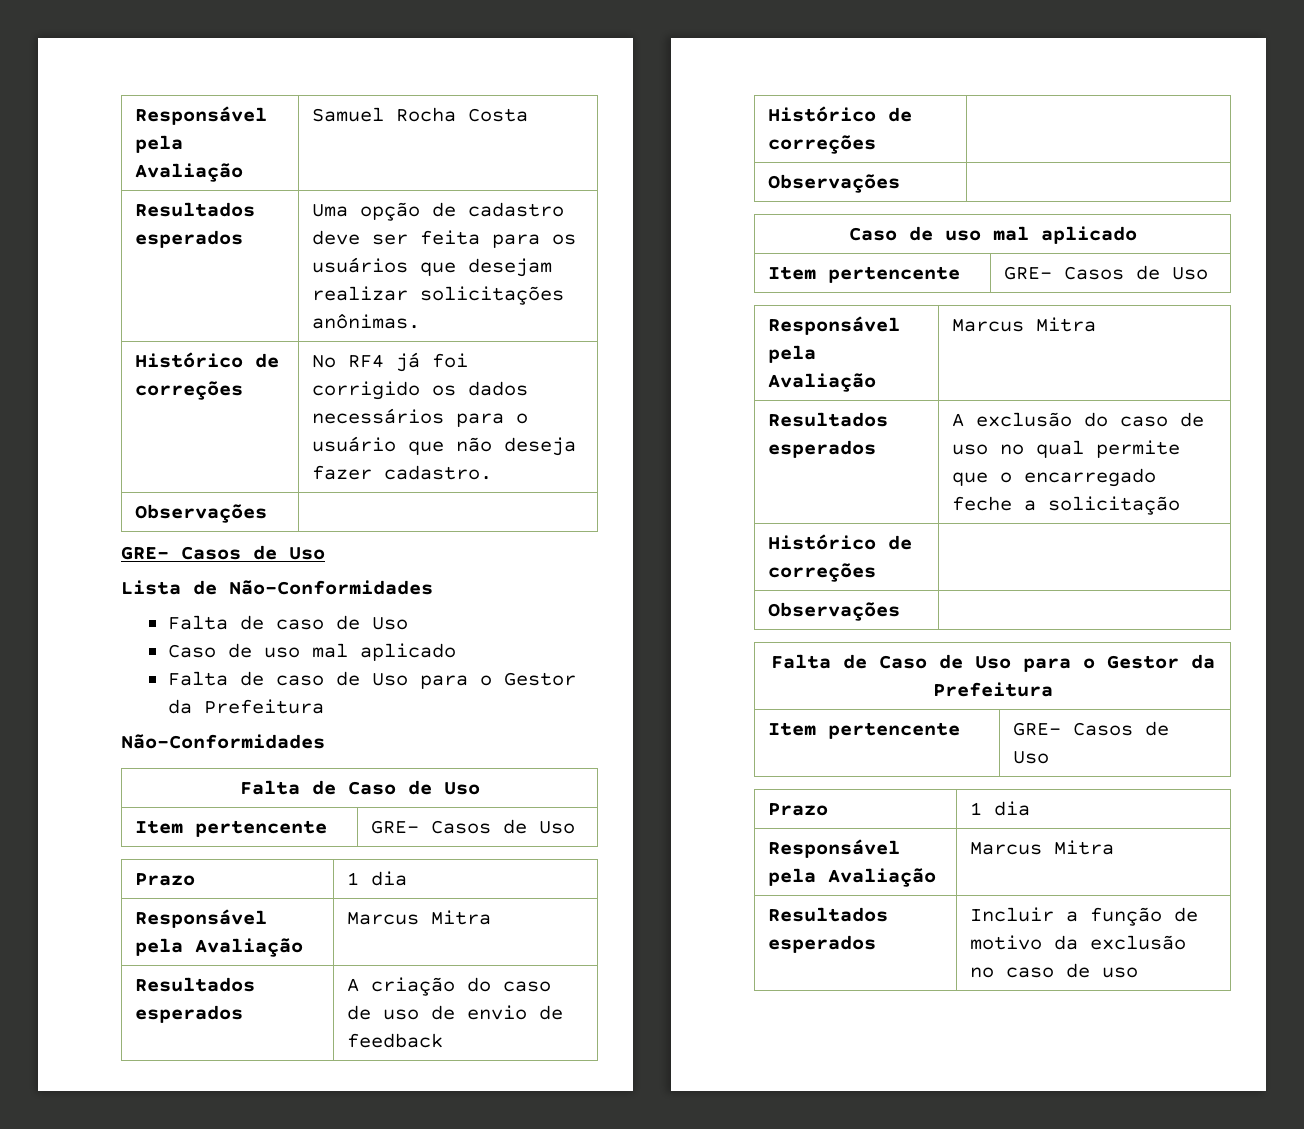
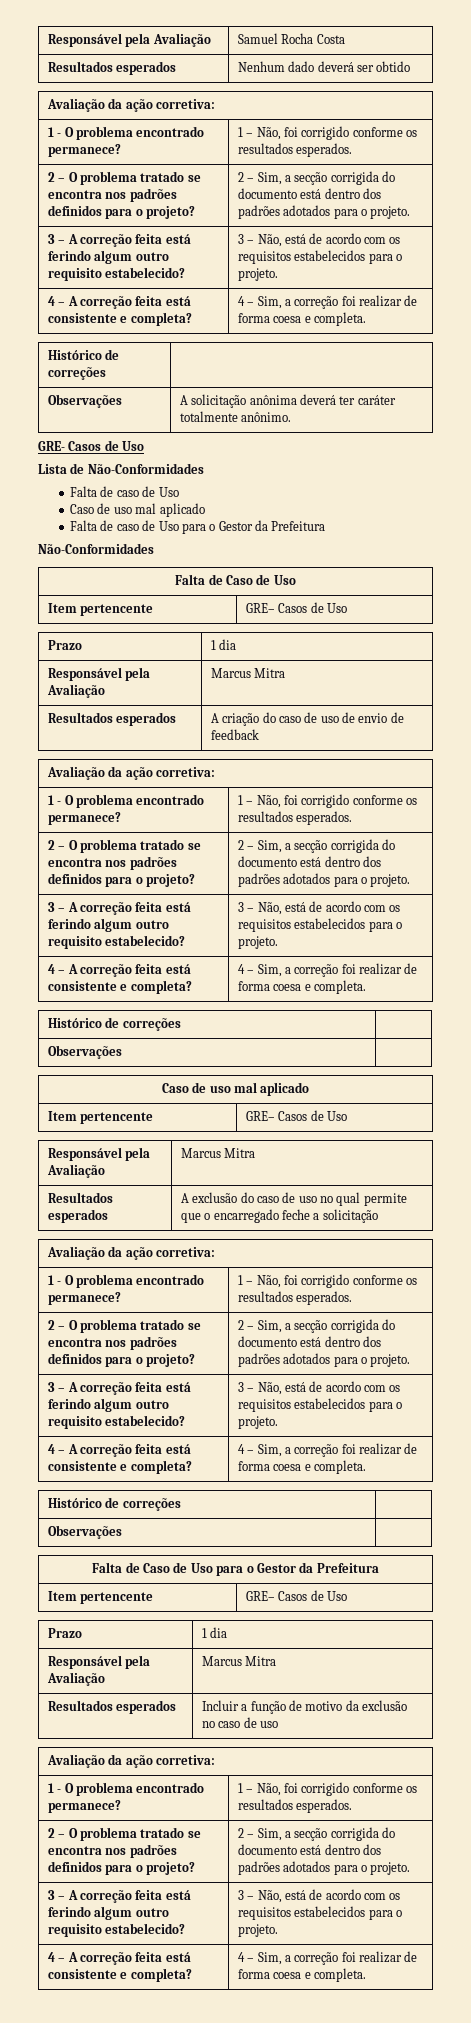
[312,202,565,221] [312,230,577,248] [312,257,553,277] [312,286,565,305] [312,314,421,329] [135,352,280,368] [135,381,244,400] [312,352,469,372] [312,381,529,400] [312,408,529,427] [312,436,577,456] [312,465,493,480] [135,504,268,523] Uma opção de cadastro deve ser feita para os usuários que desejam realizar solicitações anônimas. // Histórico de correções | No RF4 já foi corrigido os dados necessários para o usuário que não deseja fazer cadastro. // Observações | -> [237,61,411,72] [46,98,215,112] [47,126,205,140] [47,144,121,157] [237,126,418,140] [237,143,353,157] [47,171,201,185] [47,188,177,202] [47,205,195,219] [237,171,396,185] [237,188,381,199] [237,205,411,219] [47,234,191,247] [47,250,169,264] [47,267,186,281] [237,233,401,247] [237,250,402,264] [237,268,278,281] [47,296,191,309] [47,312,192,326] [237,295,418,309] [237,312,366,326] [47,349,120,360] [47,367,106,380] [47,394,122,408] [179,394,396,408] [179,411,292,422] Nenhum dado deverá ser obtido // Avaliação da ação corretiva: // 1 - O problema encontrado permanece? | 1 – Não, foi corrigido conforme os resultados esperados. // 2 – O problema tratado se encontra nos padrões definidos para o projeto? | 2 – Sim, a secção corrigida do documento está dentro dos padrões adotados para o projeto. // 3 – A correção feita está ferindo algum outro requisito estabelecido? | 3 – Não, está de acordo com os requisitos estabelecidos para o projeto. // 4 – A correção feita está consistente e completa? | 4 – Sim, a correção foi realizar de forma coesa e completa. // Histórico de correções | // Observações | A solicitação anônima deverá ter caráter totalmente anônimo.
(444, 1040) none -> [46,766,215,780] [47,794,205,808] [47,812,121,825] [237,794,418,808] [237,811,353,825] [47,839,201,853] [47,856,177,870] [47,873,195,887] [237,839,396,853] [237,856,381,867] [237,873,411,887] [47,902,191,915] [47,918,169,932] [47,935,186,949] [237,901,401,915] [237,918,402,932] [237,936,278,949] [47,964,191,977] [47,980,192,994] [237,963,418,977] [237,980,366,994] // Avaliação da ação corretiva: // 1 - O problema encontrado permanece? | 1 – Não, foi corrigido conforme os resultados esperados. // 2 – O problema tratado se encontra nos padrões definidos para o projeto? | 2 – Sim, a secção corrigida do documento está dentro dos padrões adotados para o projeto. // 3 – A correção feita está ferindo algum outro requisito estabelecido? | 3 – Não, está de acordo com os requisitos estabelecidos para o projeto. // 4 – A correção feita está consistente e completa? | 4 – Sim, a correção foi realizar de forma coesa e completa.
(1181, 505) none -> [46,1246,215,1260] [47,1274,205,1288] [47,1292,121,1305] [237,1274,418,1288] [237,1291,353,1305] [47,1319,201,1333] [47,1336,177,1350] [47,1353,195,1367] [237,1319,396,1333] [237,1336,381,1347] [237,1353,411,1367] [47,1382,191,1395] [47,1398,169,1412] [47,1415,186,1429] [237,1381,401,1395] [237,1398,402,1412] [237,1416,278,1429] [47,1444,191,1457] [47,1460,192,1474] [237,1443,418,1457] [237,1460,366,1474] // Avaliação da ação corretiva: // 1 - O problema encontrado permanece? | 1 – Não, foi corrigido conforme os resultados esperados. // 2 – O problema tratado se encontra nos padrões definidos para o projeto? | 2 – Sim, a secção corrigida do documento está dentro dos padrões adotados para o projeto. // 3 – A correção feita está ferindo algum outro requisito estabelecido? | 3 – Não, está de acordo com os requisitos estabelecidos para o projeto. // 4 – A correção feita está consistente e completa? | 4 – Sim, a correção foi realizar de forma coesa e completa.
(1139, 972) none -> [46,1754,215,1768] [47,1782,205,1796] [47,1800,121,1813] [237,1782,418,1796] [237,1799,353,1813] [47,1827,201,1841] [47,1844,177,1858] [47,1861,195,1875] [237,1827,396,1841] [237,1844,381,1855] [237,1861,411,1875] [47,1890,191,1903] [47,1906,169,1920] [47,1923,186,1937] [237,1889,401,1903] [237,1906,402,1920] [237,1924,278,1937] [47,1952,191,1965] [47,1968,192,1982] [237,1951,418,1965] [237,1968,366,1982] // Avaliação da ação corretiva: // 1 - O problema encontrado permanece? | 1 – Não, foi corrigido conforme os resultados esperados. // 2 – O problema tratado se encontra nos padrões definidos para o projeto? | 2 – Sim, a secção corrigida do documento está dentro dos padrões adotados para o projeto. // 3 – A correção feita está ferindo algum outro requisito estabelecido? | 3 – Não, está de acordo com os requisitos estabelecidos para o projeto. // 4 – A correção feita está consistente e completa? | 4 – Sim, a correção foi realizar de forma coesa e completa.

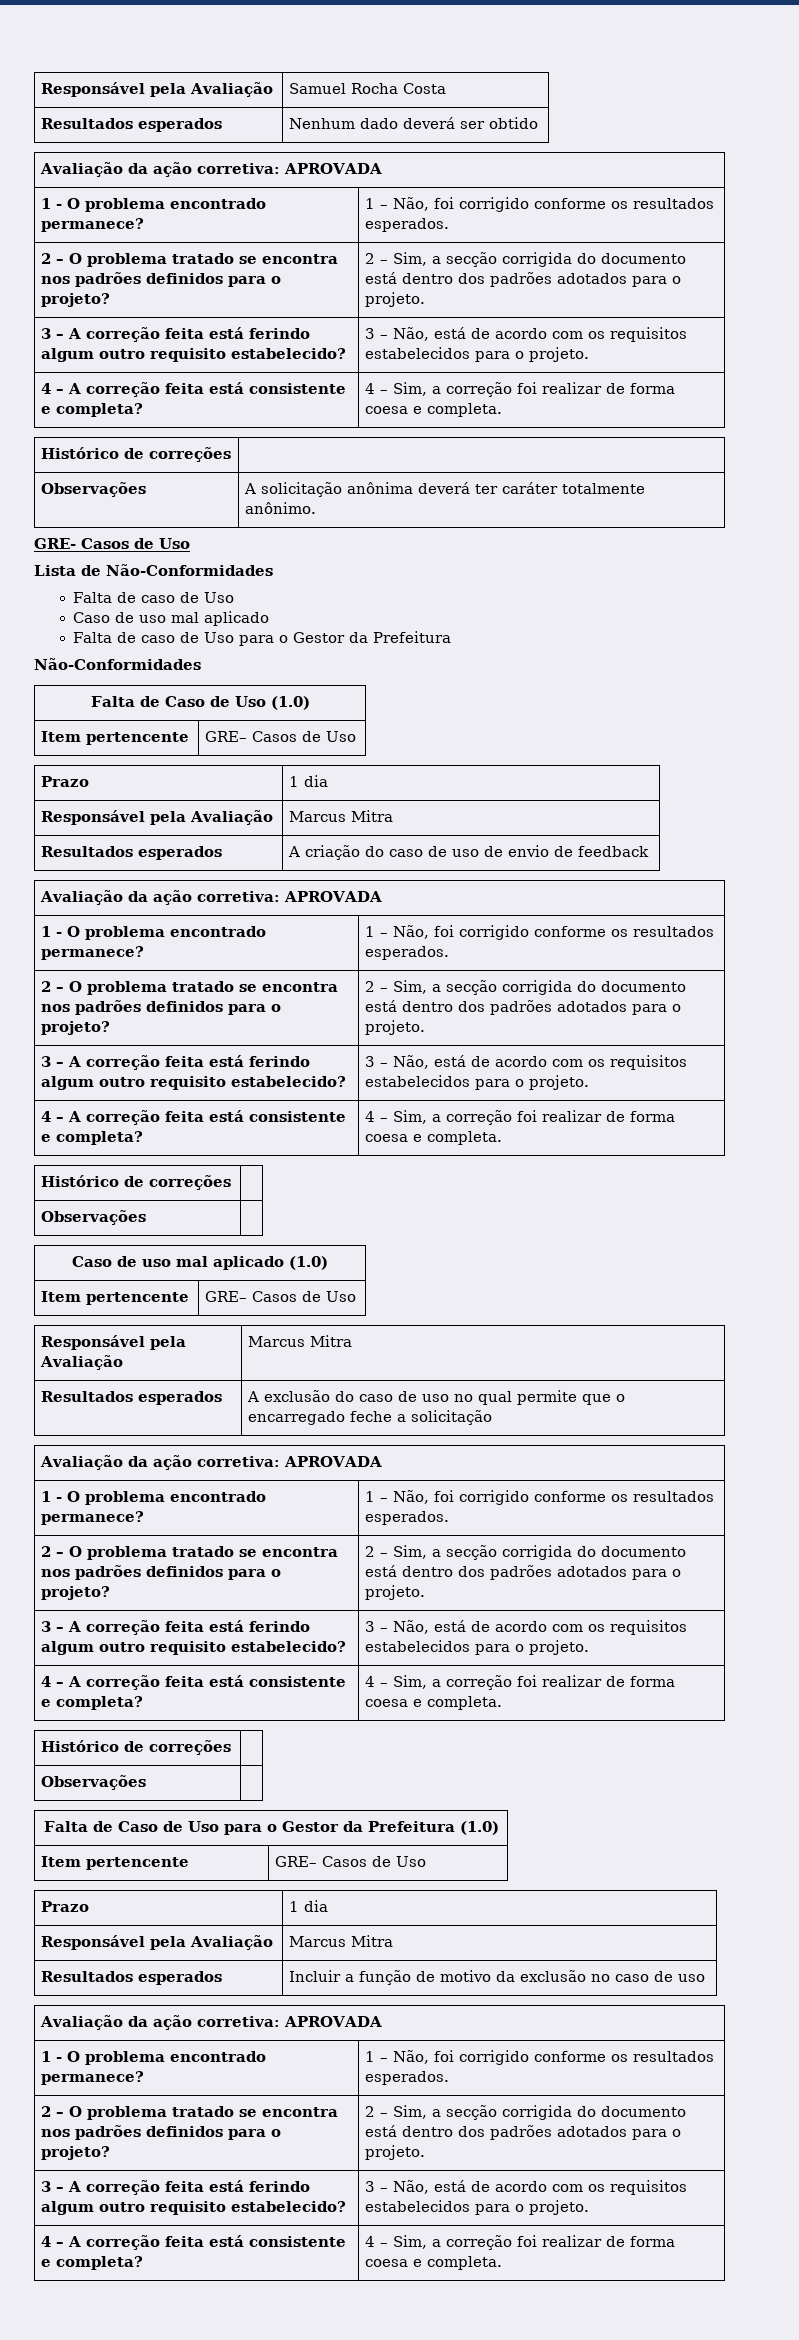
(215, 104) none -> [284,163,383,174] APROVADA
(296, 580) none -> [270,696,310,710] (1.0)
(215, 772) none -> [284,891,383,902] APROVADA
(310, 1089) none -> [289,1256,328,1270] (1.0)
(215, 1252) none -> [284,1456,383,1467] APROVADA
(379, 1568) none -> [459,1821,499,1835] (1.0)
(215, 1760) none -> [284,2016,383,2027] APROVADA

